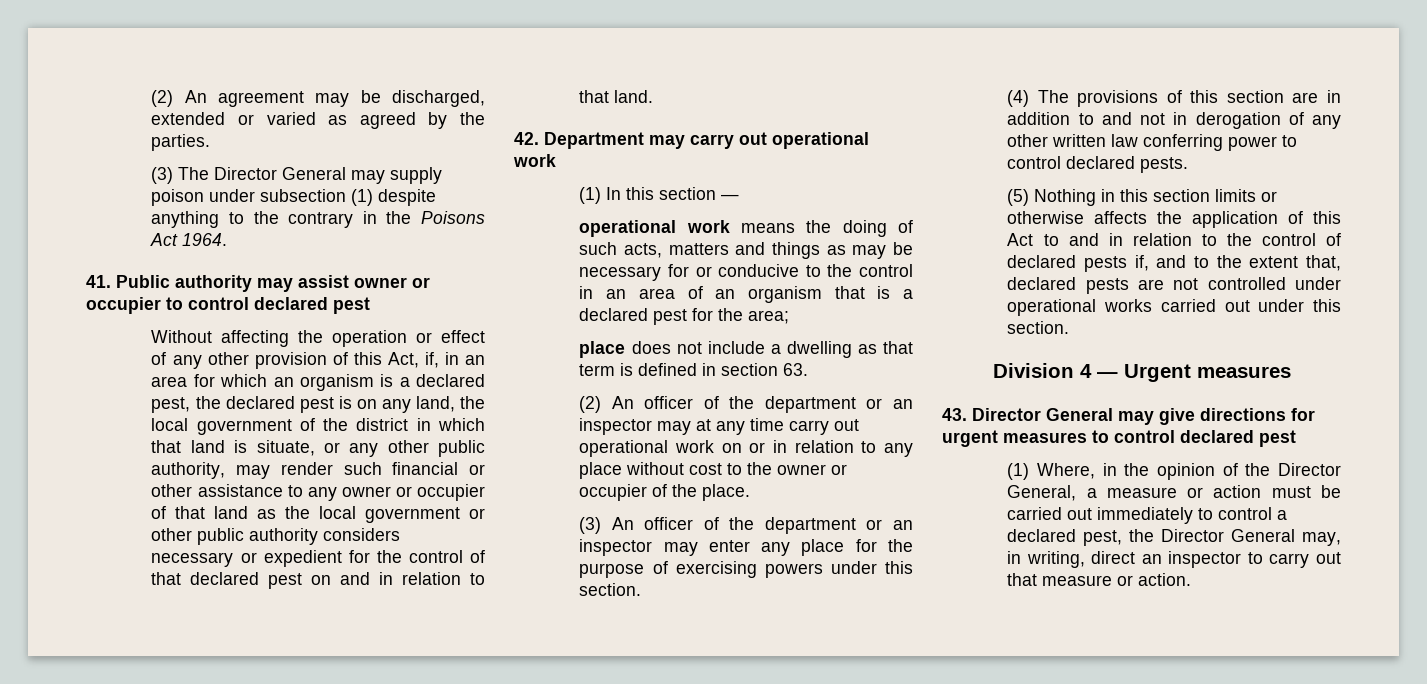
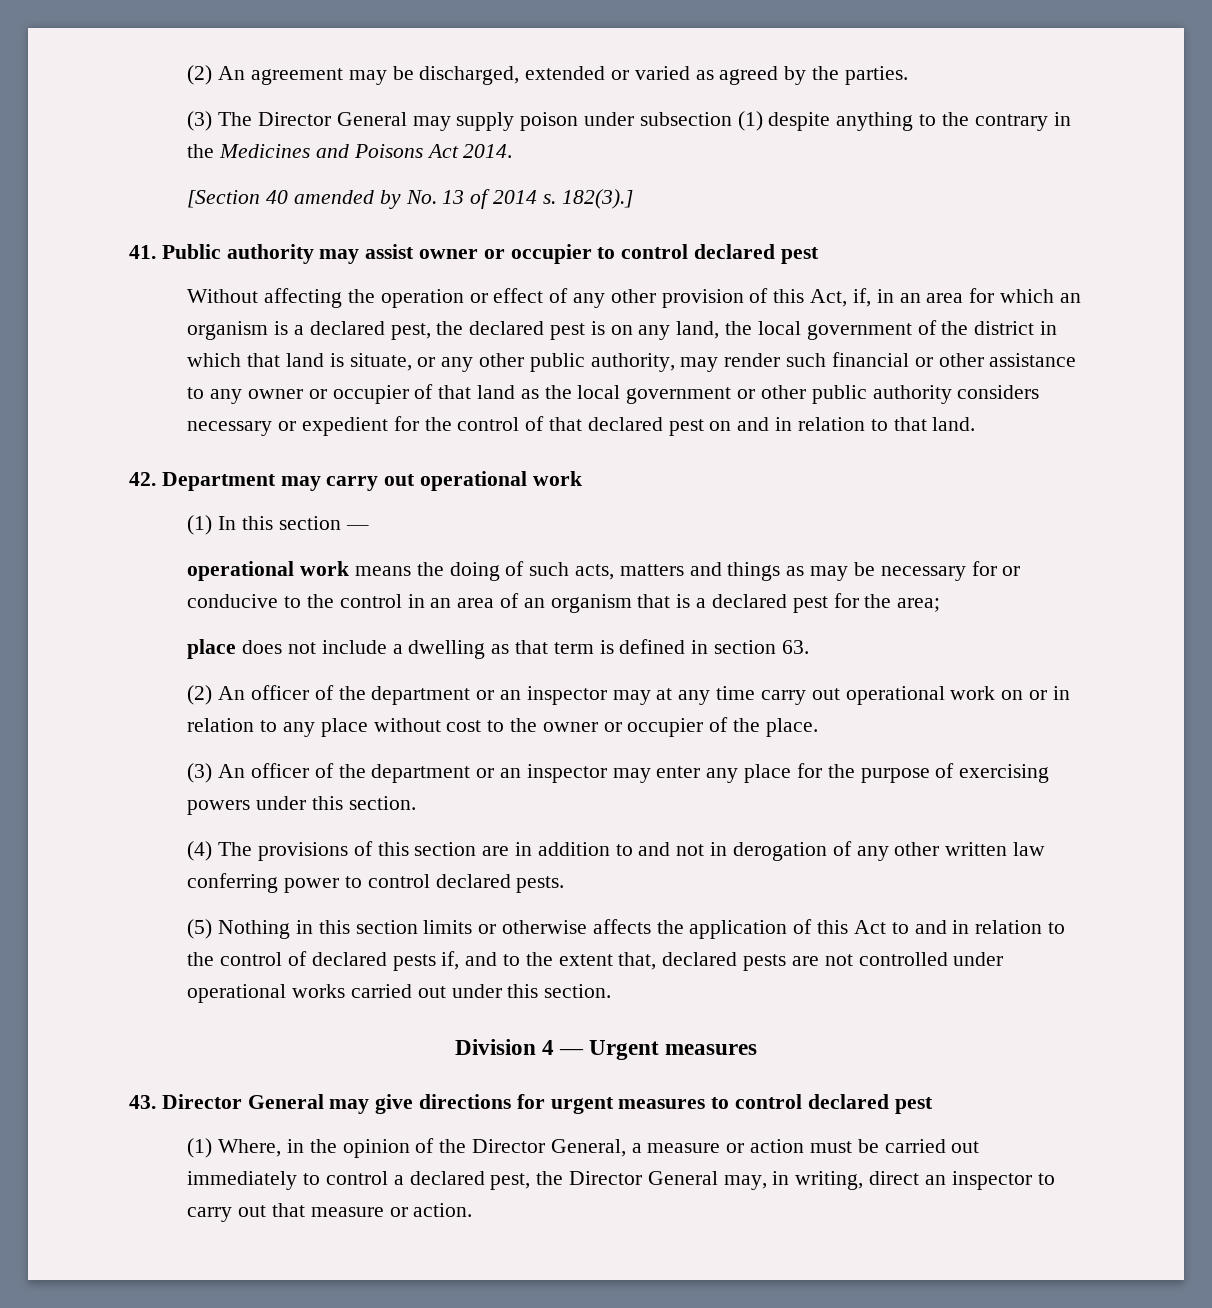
[420,211,485,224] [150,233,228,246] Poisons Act 1964. -> [219,144,513,158] [187,189,633,209] Medicines and Poisons Act 2014. // [Section 40 amended by No. 13 of 2014 s. 182(3).]

